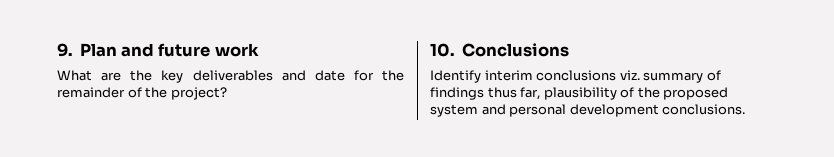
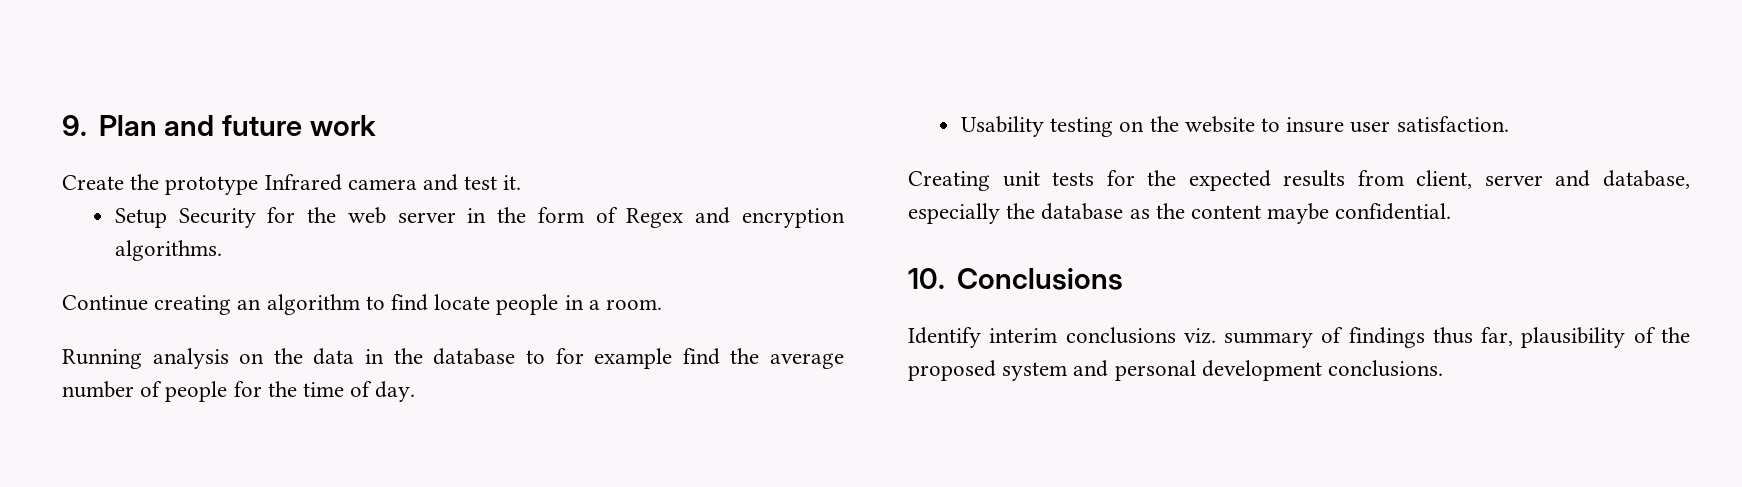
[57,70,404,83] [57,87,227,100] What are the key deliverables and date for the remainder of the project? -> [62,174,522,195] [114,207,845,228] [114,240,222,261] [62,294,663,315] [62,348,845,369] [62,381,416,402] [960,116,1509,137] [908,170,1690,191] [908,203,1452,224] Create the prototype Infrared camera and test it. // Setup Security for the web server in the form of Regex and encryption algorithms. // Continue creating an algorithm to find locate people in a room. // Running analysis on the data in the database to for example find the average number of people for the time of day. // Usability testing on the website to insure user satisfaction. // Creating unit tests for the expected results from client, server and database, especially the database as the content maybe confidential.

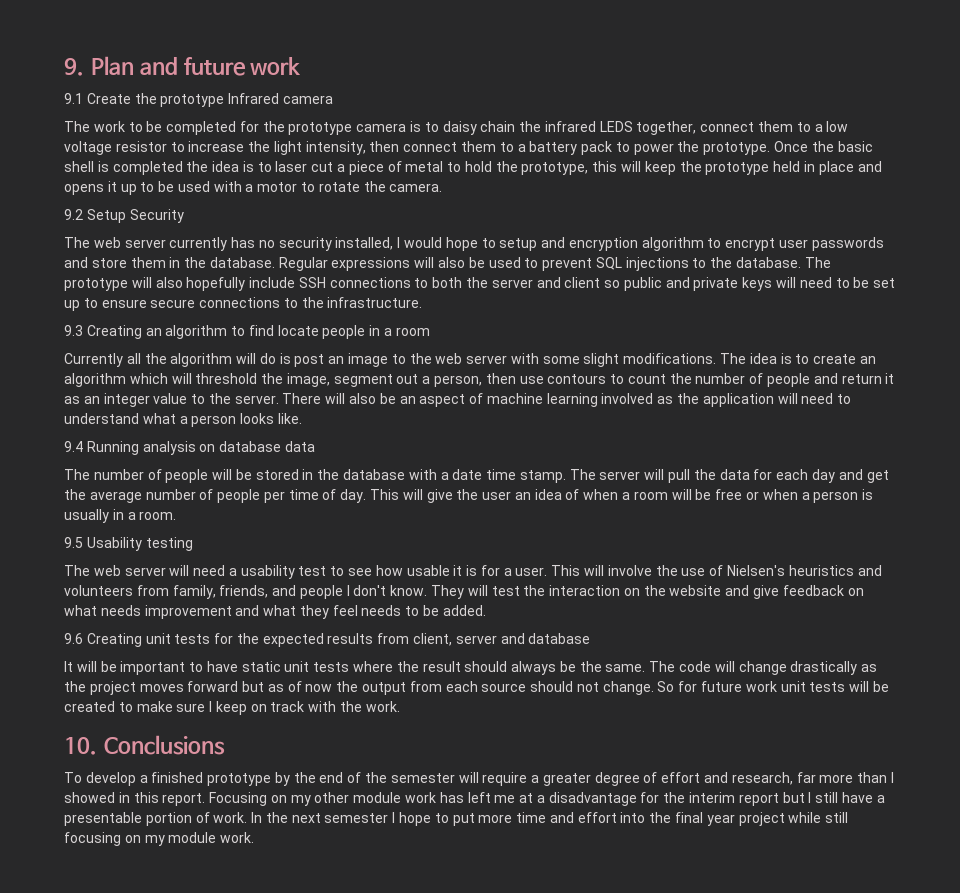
(376, 125) none -> [64,93,83,104] 9.1
[423,174,522,191] [114,207,845,228] [114,240,222,261] [62,295,232,315] and test it. // Setup Security for the web server in the form of Regex and encryption algorithms. // Continue creating -> [64,121,849,135] [64,141,873,155] [64,161,882,175] [64,181,443,195] [64,209,184,223] [64,237,884,251] [64,257,831,271] [64,277,896,291] [64,297,423,311] [64,325,142,339] // The work to be completed for the prototype camera is to daisy chain the infrared LEDS together, connect them to a low voltage resistor to increase the light intensity, then connect them to a battery pack to power the prototype. Once the basic shell is completed the idea is to laser cut a piece of metal to hold the prototype, this will keep the prototype held in place and opens it up to be used with a motor to rotate the camera. // 9.2 Setup Security // The web server currently has no security installed, I would hope to setup and encryption algorithm to encrypt user passwords and store them in the database. Regular expressions will also be used to prevent SQL injections to the database. The prototype will also hopefully include SSH connections to both the server and client so public and private keys will need to be set up to ensure secure connections to the infrastructure. // 9.3 Creating
[606,299,663,310] room. // -> [395,327,430,336] [64,353,876,367] [64,373,895,387] [64,393,852,407] [64,413,302,427] [64,441,83,452] room // Currently all the algorithm will do is post an image to the web server with some slight modifications. The idea is to create an algorithm which will threshold the image, segment out a person, then use contours to count the number of people and return it as an integer value to the server. There will also be an aspect of machine learning involved as the application will need to understand what a person looks like. // 9.4
[273,348,720,369] the data in the database to for example find -> [219,441,315,452] [64,469,889,483] database data // The number of people will be stored in the database with a date time stamp. The server will pull the data for each day and get
[233,381,297,397] for the -> [263,491,285,503] per
[960,116,1509,137] // Usability testing on the website to insure user satisfaction. // -> [370,489,874,503] [64,509,177,523] [64,537,193,551] [64,565,882,579] [64,585,864,599] [64,605,486,619] [64,633,83,644] This will give the user an idea of when a room will be free or when a person is usually in a room. // 9.5 Usability testing // The web server will need a usability test to see how usable it is for a user. This will involve the use of Nielsen's heuristics and volunteers from family, friends, and people I don't know. They will test the interaction on the website and give feedback on what needs improvement and what they feel needs to be added. // 9.6
[1603,170,1690,189] [908,203,1452,224] [908,268,1123,290] [908,327,1690,348] [908,360,1444,381] database, especially the database as the content maybe confidential. // 10. Conclusions // Identify interim conclusions viz. summary of findings thus far, plausibility of the proposed system and personal development conclusions. -> [528,633,591,644] [64,661,878,675] [64,681,889,695] [64,701,400,715] [64,735,225,755] [64,772,894,786] [64,792,885,806] [64,812,849,826] [64,832,255,846] database // It will be important to have static unit tests where the result should always be the same. The code will change drastically as the project moves forward but as of now the output from each source should not change. So for future work unit tests will be created to make sure I keep on track with the work. // 10. Conclusions // To develop a finished prototype by the end of the semester will require a greater degree of effort and research, far more than I showed in this report. Focusing on my other module work has left me at a disadvantage for the interim report but I still have a presentable portion of work. In the next semester I hope to put more time and effort into the final year project while still focusing on my module work.

